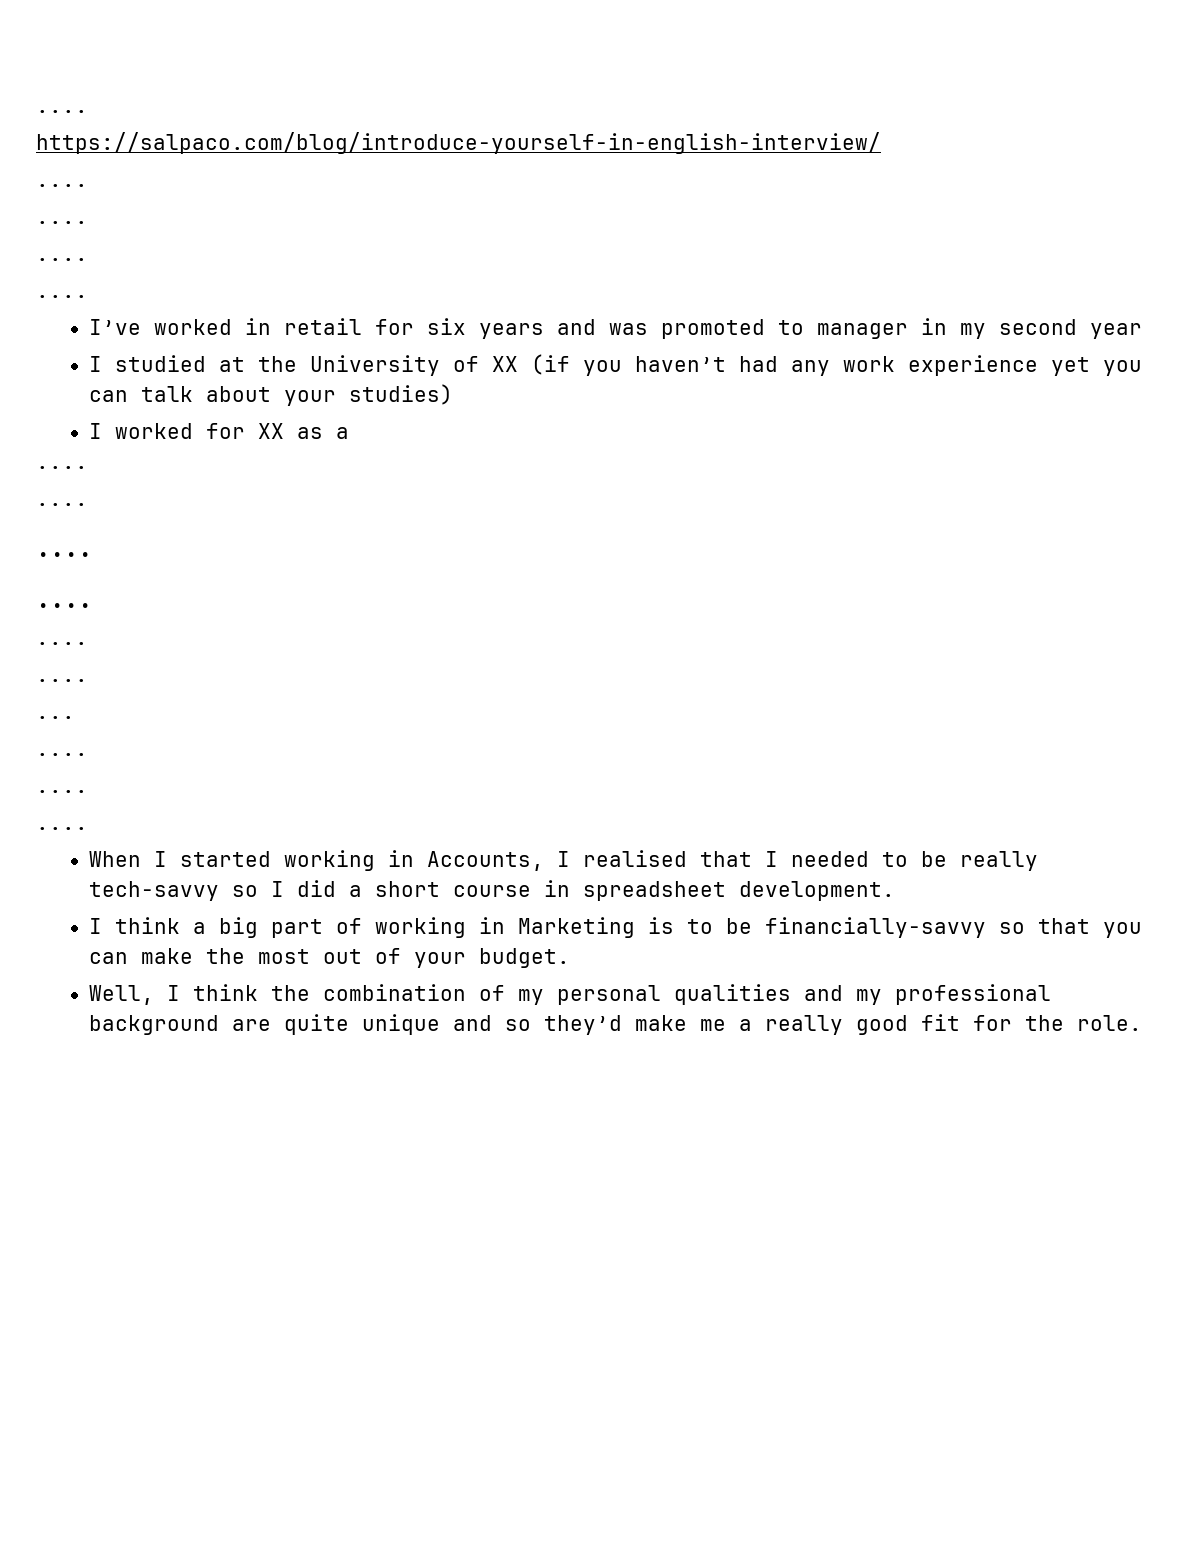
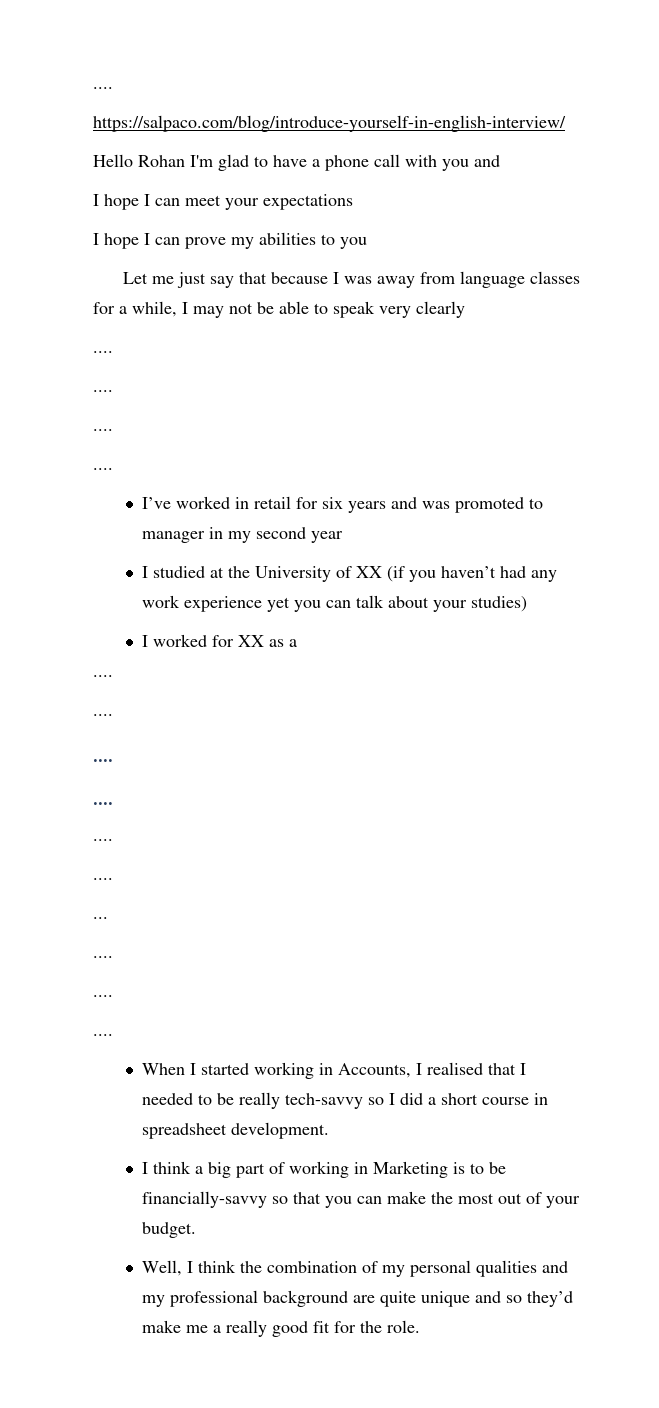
(881, 143) none -> [93,154,500,171] [93,194,353,210] [93,232,367,249] [122,271,580,288] [93,301,465,318] // Hello Rohan I'm glad to have a phone call with you and // I hope I can meet your expectations // I hope I can prove my abilities to you // Let me just say that because I was away from language classes for a while, I may not be able to speak very clearly

